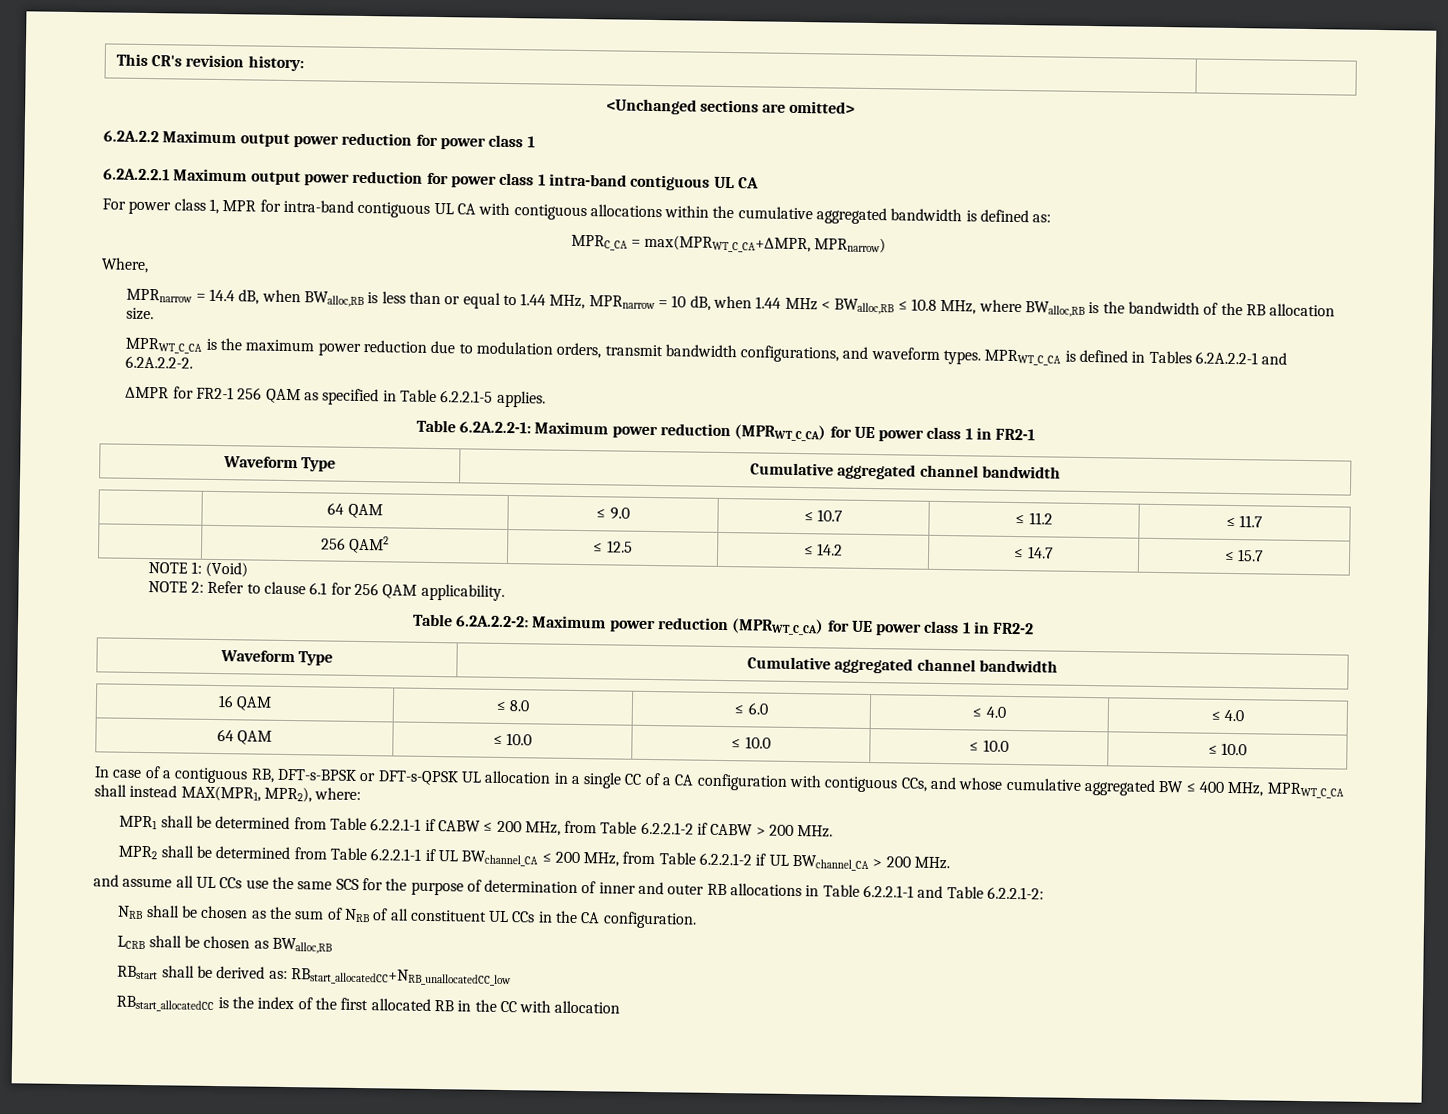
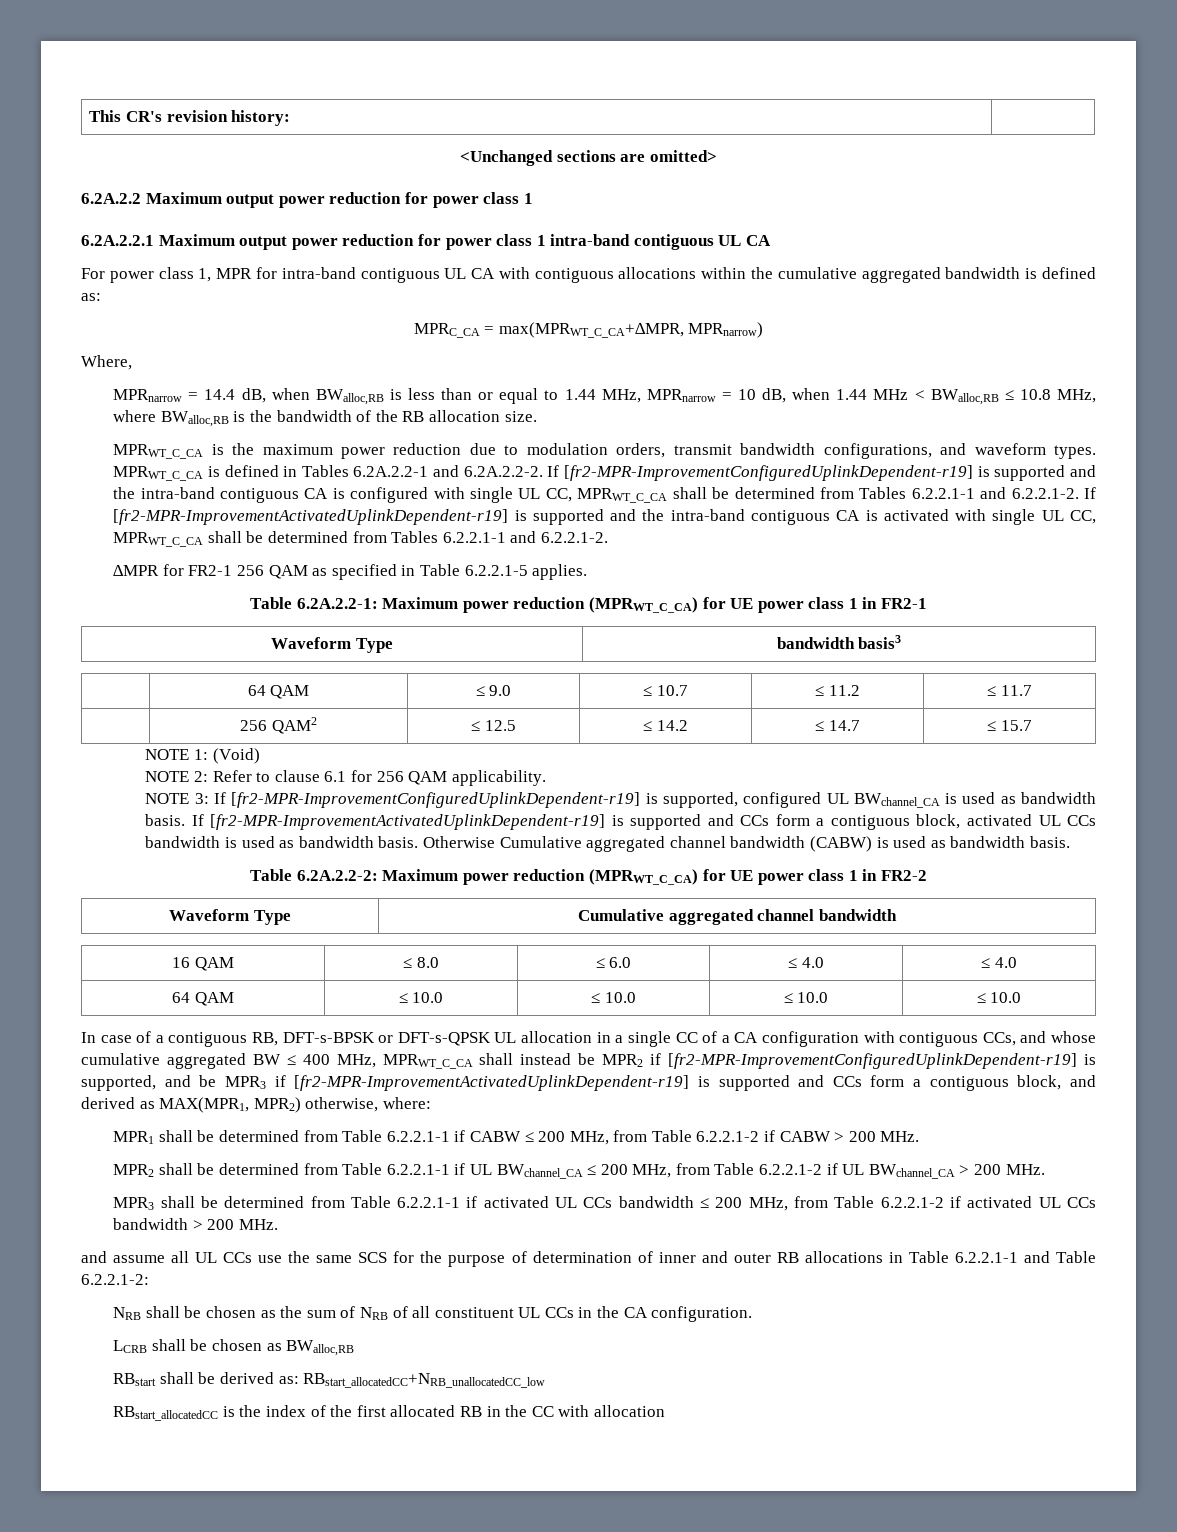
(194, 362) none -> [547,465,1096,481] [113,487,1096,503] [113,509,1096,525] [113,531,608,547] If [fr2-MPR-ImprovementConfiguredUplinkDependent-r19] is supported and the intra-band contiguous CA is configured with single UL CC, MPRWT_C_CA shall be determined from Tables 6.2.2.1-1 and 6.2.2.1-2. If [fr2-MPR-ImprovementActivatedUplinkDependent-r19] is supported and the intra-band contiguous CA is activated with single UL CC, MPRWT_C_CA shall be determined from Tables 6.2.2.1-1 and 6.2.2.1-2.
[750,462,1061,480] Cumulative aggregated channel bandwidth -> [776,635,902,649] bandwidth basis3
(505, 592) none -> [145,792,1097,808] [145,814,1097,830] [145,836,1070,852] // NOTE 3: If [fr2-MPR-ImprovementConfiguredUplinkDependent-r19] is supported, configured UL BWchannel_CA is used as bandwidth basis. If [fr2-MPR-ImprovementActivatedUplinkDependent-r19] is supported and CCs form a contiguous block, activated UL CCs bandwidth is used as bandwidth basis. Otherwise Cumulative aggregated channel bandwidth (CABW) is used as bandwidth basis.
[180,785,312,803] MAX(MPR1, MPR2), -> [578,1053,1096,1069] [81,1075,1096,1091] [81,1097,379,1113] be MPR2 if [fr2-MPR-ImprovementConfiguredUplinkDependent-r19] is supported, and be MPR3 if [fr2-MPR-ImprovementActivatedUplinkDependent-r19] is supported and CCs form a contiguous block, and derived as MAX(MPR1, MPR2) otherwise,
(951, 863) none -> [113,1196,1097,1211] [113,1218,278,1230] // MPR3 shall be determined from Table 6.2.2.1-1 if activated UL CCs bandwidth ≤ 200 MHz, from Table 6.2.2.1-2 if activated UL CCs bandwidth > 200 MHz.

